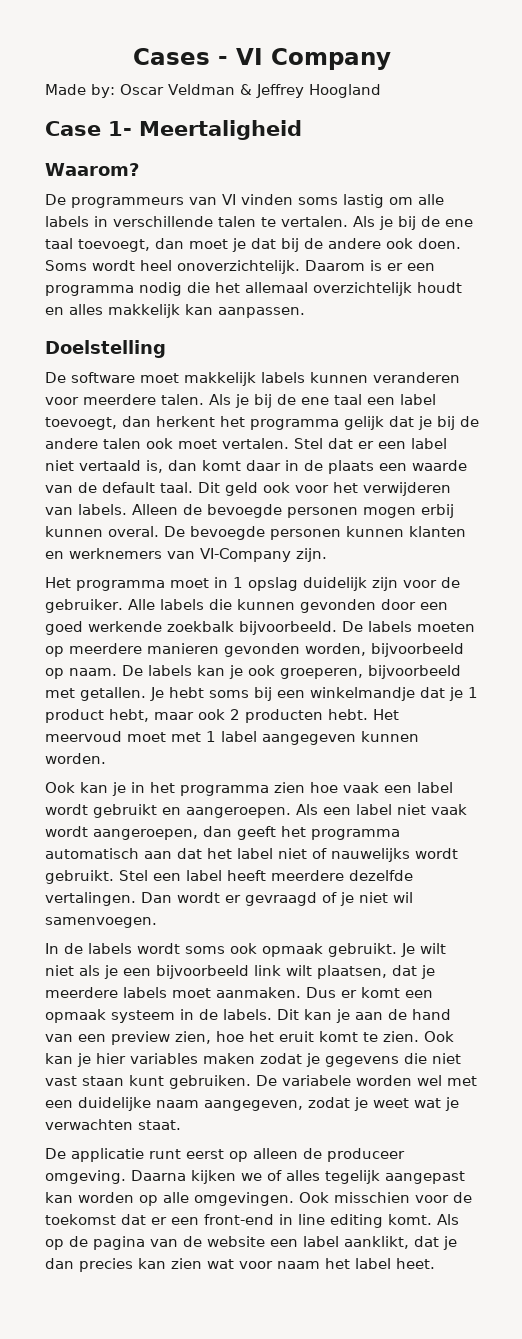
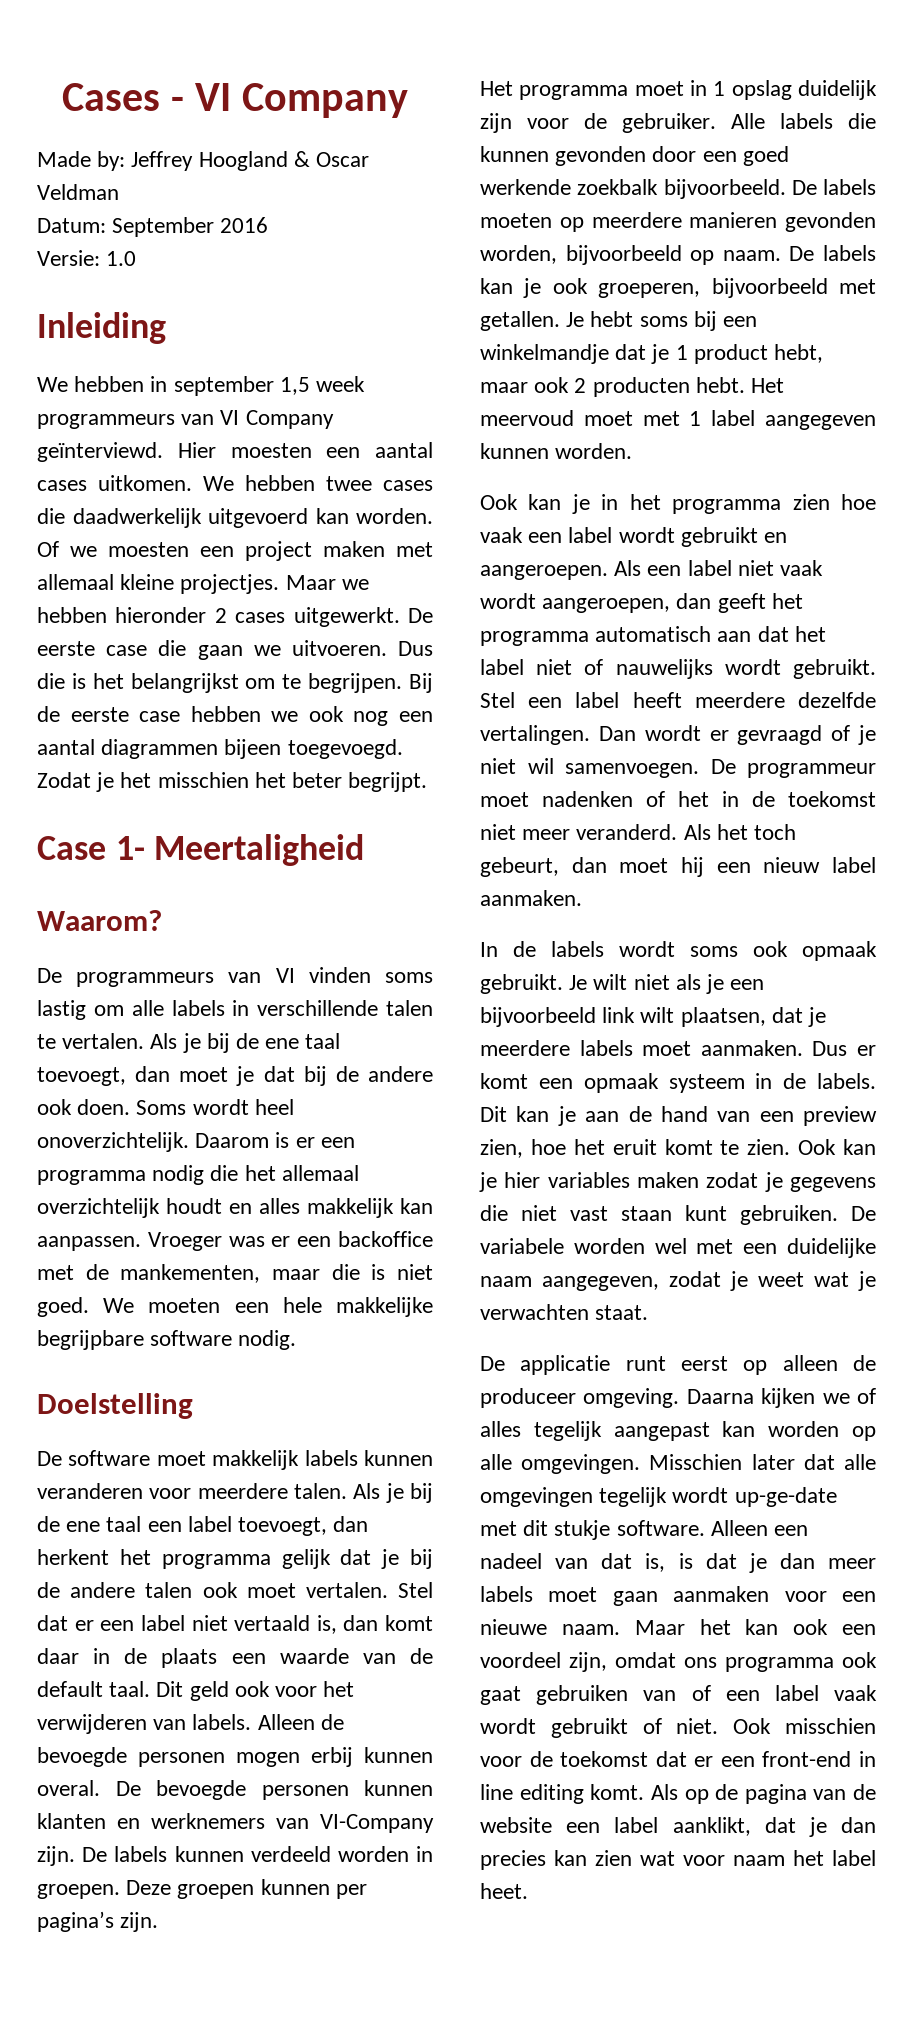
(115, 91) none -> [131,151,310,171] Jeffrey Hoogland &
[239,84,381,98] & Jeffrey Hoogland -> [37,217,269,237] [37,250,137,266] [37,312,166,344] [37,376,366,396] [37,410,334,429] [37,442,433,462] [37,475,433,491] [37,508,433,528] [37,541,433,561] [37,574,369,594] [37,607,433,627] [37,640,433,660] [37,673,433,693] [37,706,433,726] [37,739,403,759] [37,772,428,792] // Datum: September 2016 // Versie: 1.0 // Inleiding // We hebben in september 1,5 week programmeurs van VI Company geïnterviewd. Hier moesten een aantal cases uitkomen. We hebben twee cases die daadwerkelijk uitgevoerd kan worden. Of we moesten een project maken met allemaal kleine projectjes. Maar we hebben hieronder 2 cases uitgewerkt. De eerste case die gaan we uitvoeren. Dus die is het belangrijkst om te begrijpen. Bij de eerste case hebben we ook nog een aantal diagrammen bijeen toegevoegd. Zodat je het misschien het beter begrijpt.
(305, 312) none -> [147,1231,434,1251] [37,1264,434,1283] [37,1297,433,1317] [37,1330,297,1350] Vroeger was er een backoffice met de mankementen, maar die is niet goed. We moeten een hele makkelijke begrijpbare software nodig.
(327, 555) none -> [82,1846,433,1862] [37,1879,367,1899] [37,1911,159,1932] De labels kunnen verdeeld worden in groepen. Deze groepen kunnen per pagina’s zijn.
(157, 922) none -> [710,759,876,778] [480,791,876,807] [480,824,797,840] [480,857,876,877] [480,890,582,906] De programmeur moet nadenken of het in de toekomst niet meer veranderd. Als het toch gebeurt, dan moet hij een nieuw label aanmaken.
(294, 1199) none -> [649,1454,876,1470] [480,1487,837,1507] [480,1520,809,1540] [480,1553,876,1573] [480,1586,876,1606] [480,1619,876,1635] [480,1652,877,1672] [480,1685,877,1705] [480,1718,719,1738] Misschien later dat alle omgevingen tegelijk wordt up-ge-date met dit stukje software. Alleen een nadeel van dat is, is dat je dan meer labels moet gaan aanmaken voor een nieuwe naam. Maar het kan ook een voordeel zijn, omdat ons programma ook gaat gebruiken van of een label vaak wordt gebruikt of niet.

